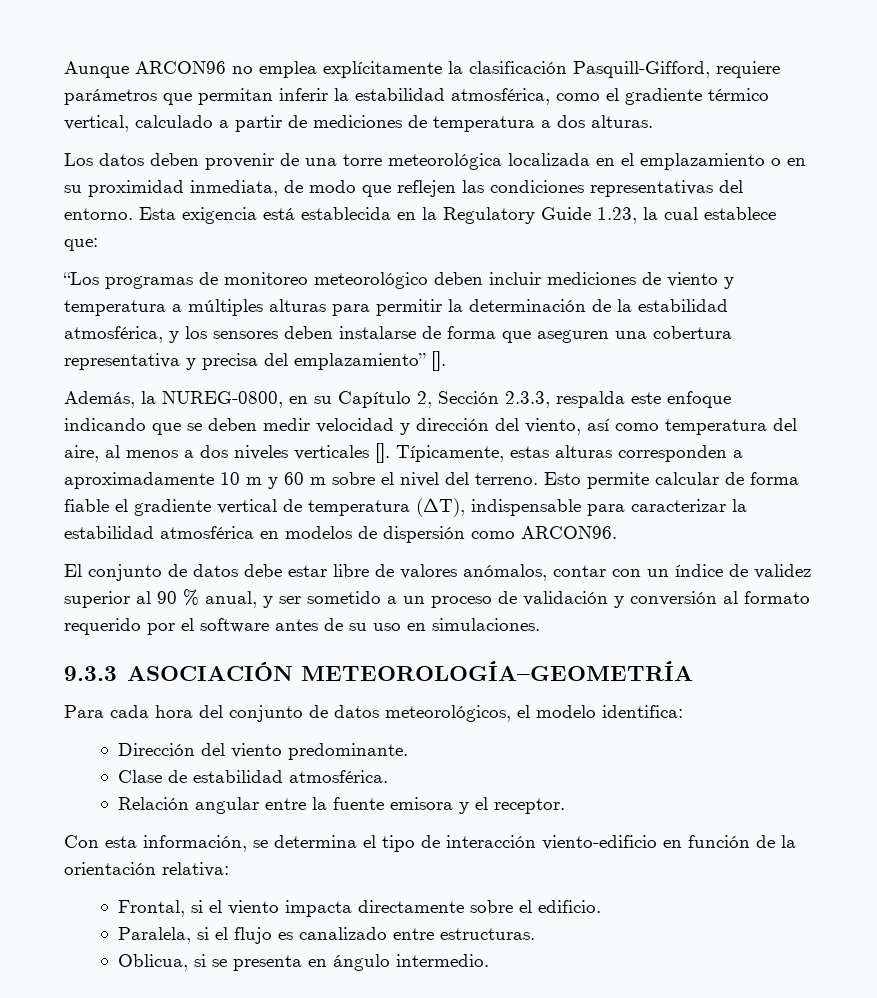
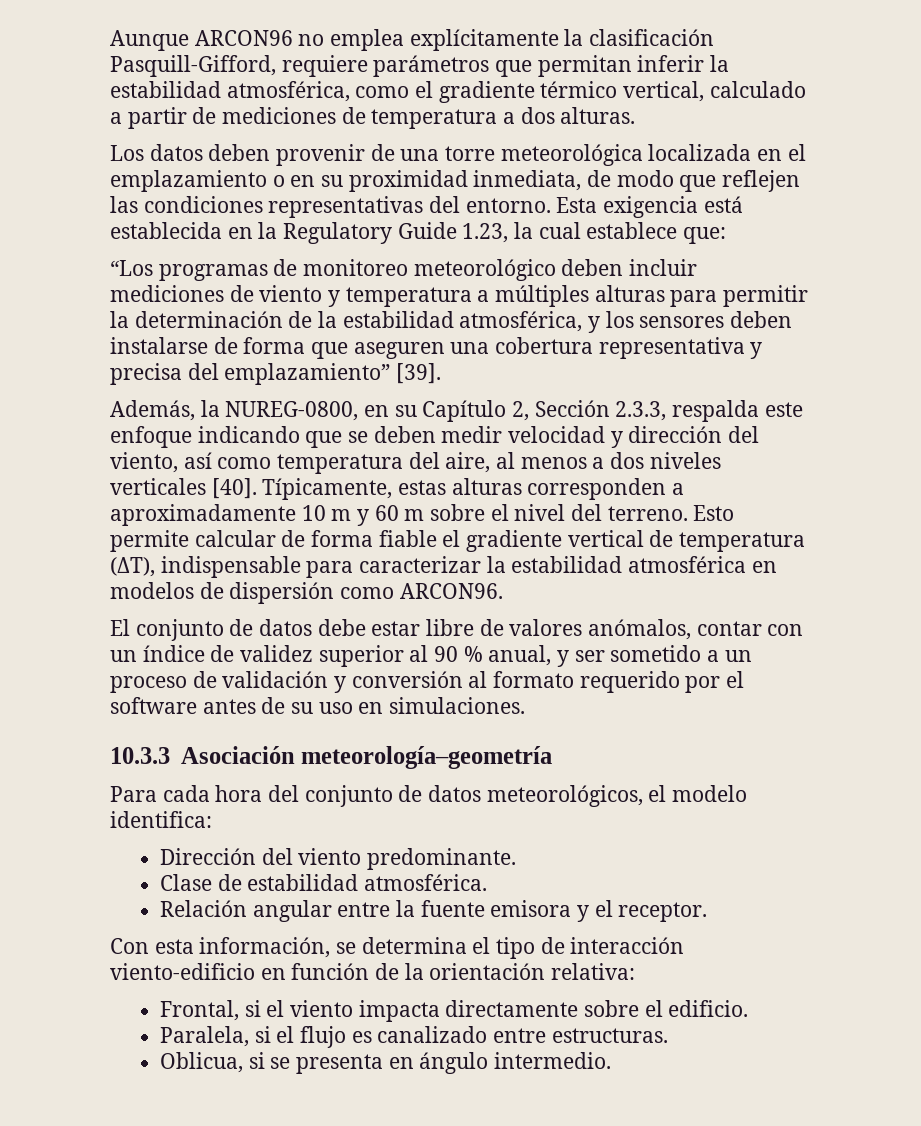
[431,351,446,371] []. -> [396,363,442,384] [39].
[375,443,390,463] []. -> [211,478,257,499] [40].
[64,661,693,681] 9.3.3 ASOCIACIÓN METEOROLOGÍA–GEOMETRÍA -> [110,746,553,769] 10.3.3 Asociación meteorología–geometría

